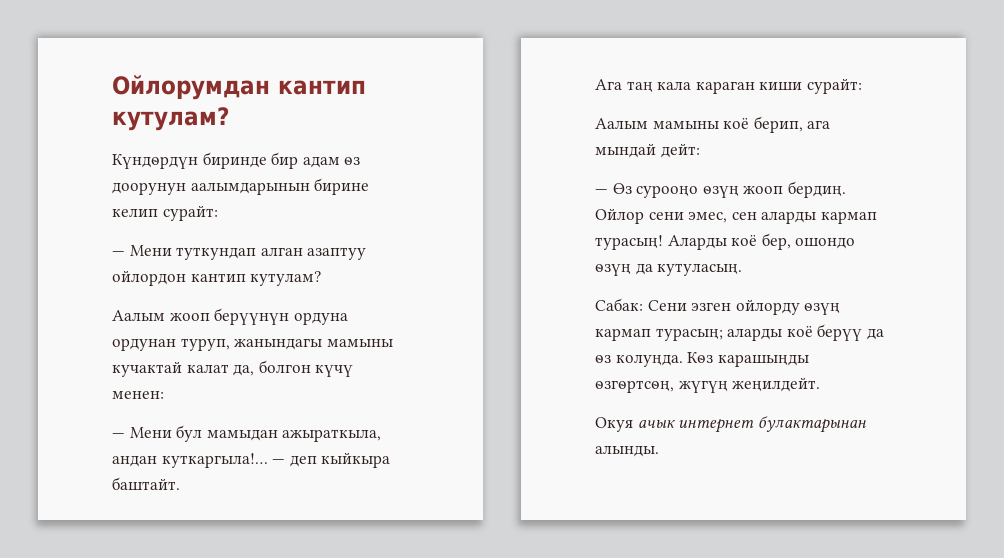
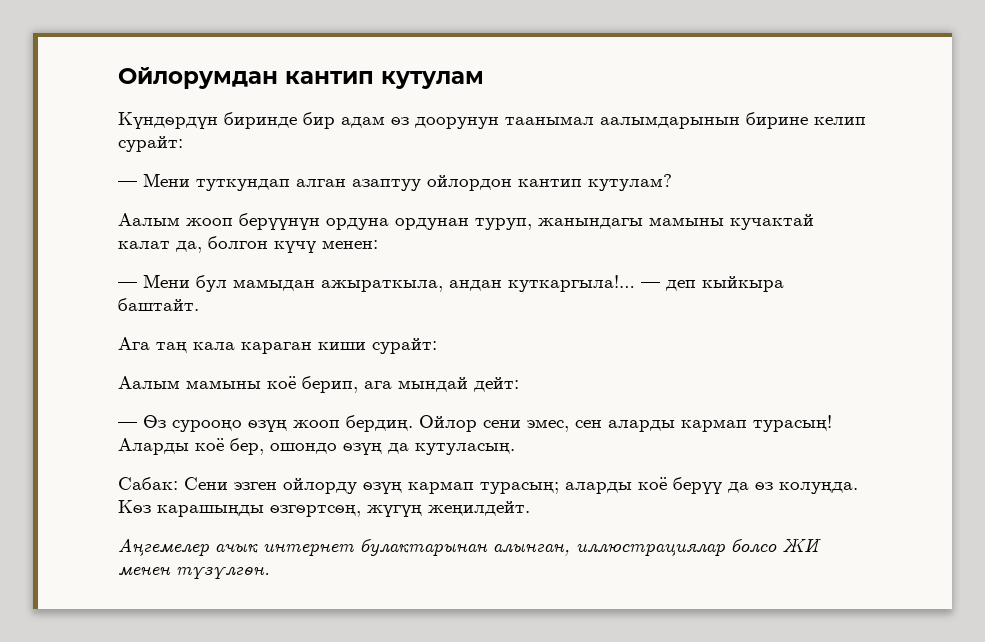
[112,107,230,131] кутулам? -> [381,71,484,89] кутулам
(186, 188) none -> [505,116,594,125] таанымал
[595,417,633,432] Окуя -> [118,538,209,557] Аңгемелер
[595,445,659,457] алынды. -> [493,538,821,557] [118,567,270,579] алынган, иллюстрациялар болсо ЖИ менен түзүлгөн.

